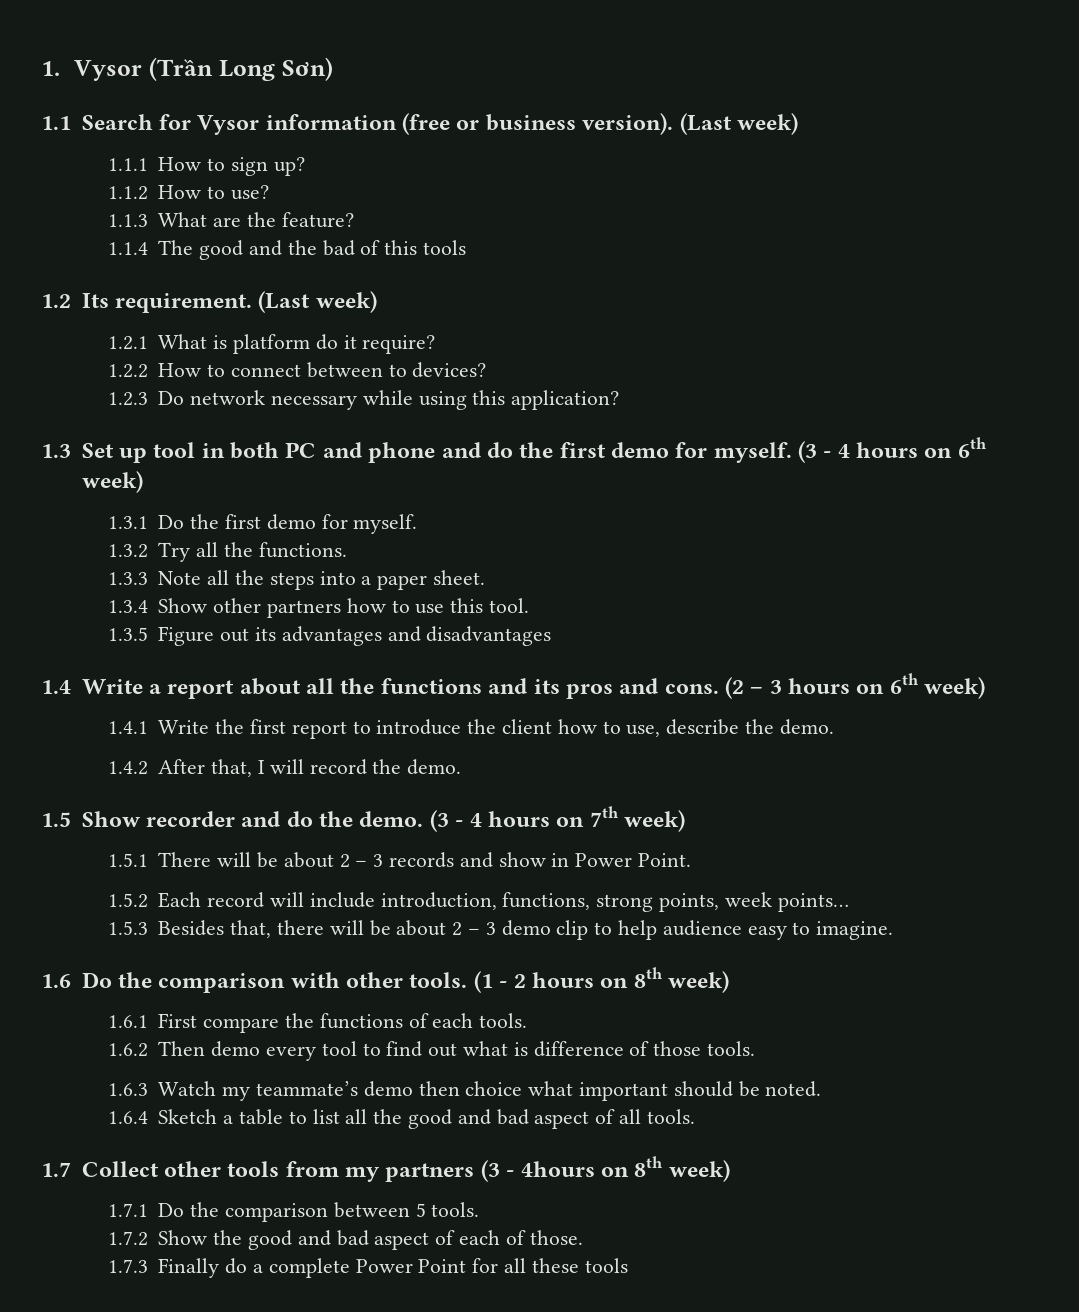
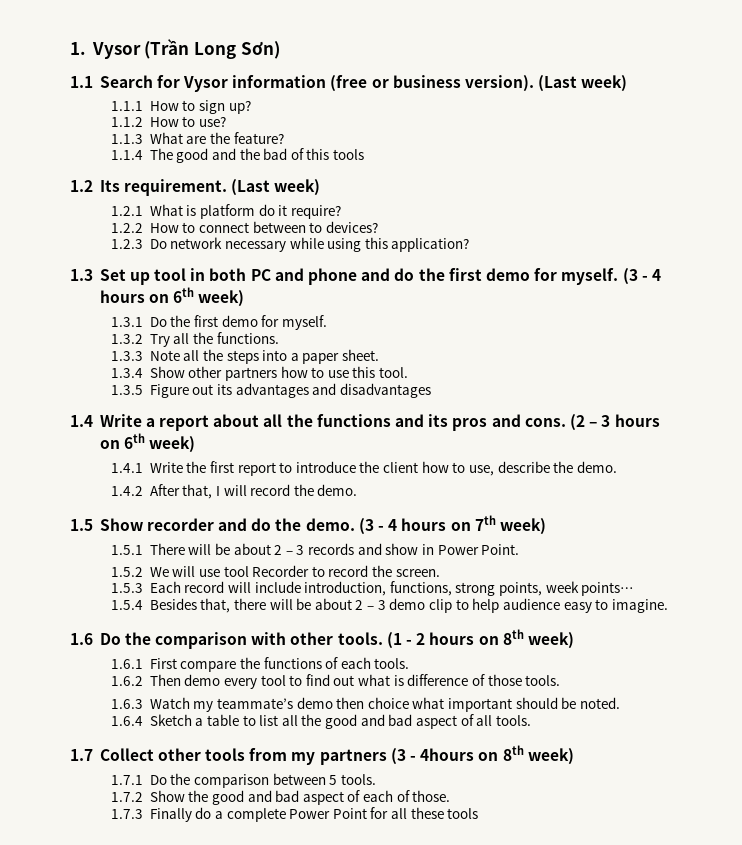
(148, 900) none -> [149,565,440,577] [110,583,143,593] We will use tool Recorder to record the screen. // 1.5.3
[107,921,148,935] 1.5.3 -> [110,600,143,610] 1.5.4

